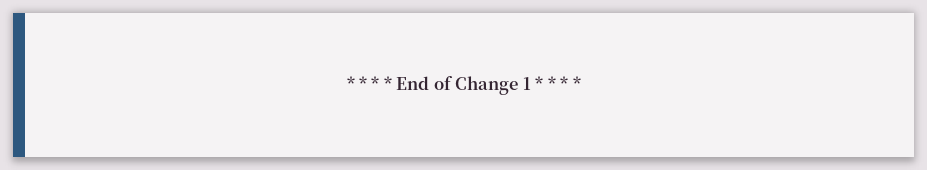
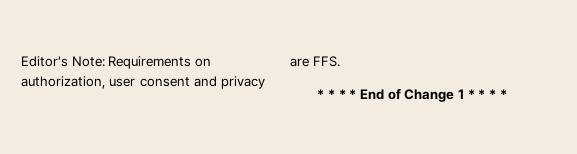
(346, 83) none -> [21,56,211,69] [21,76,265,89] [290,56,340,67] Editor's Note: Requirements on authorization, user consent and privacy are FFS. //

